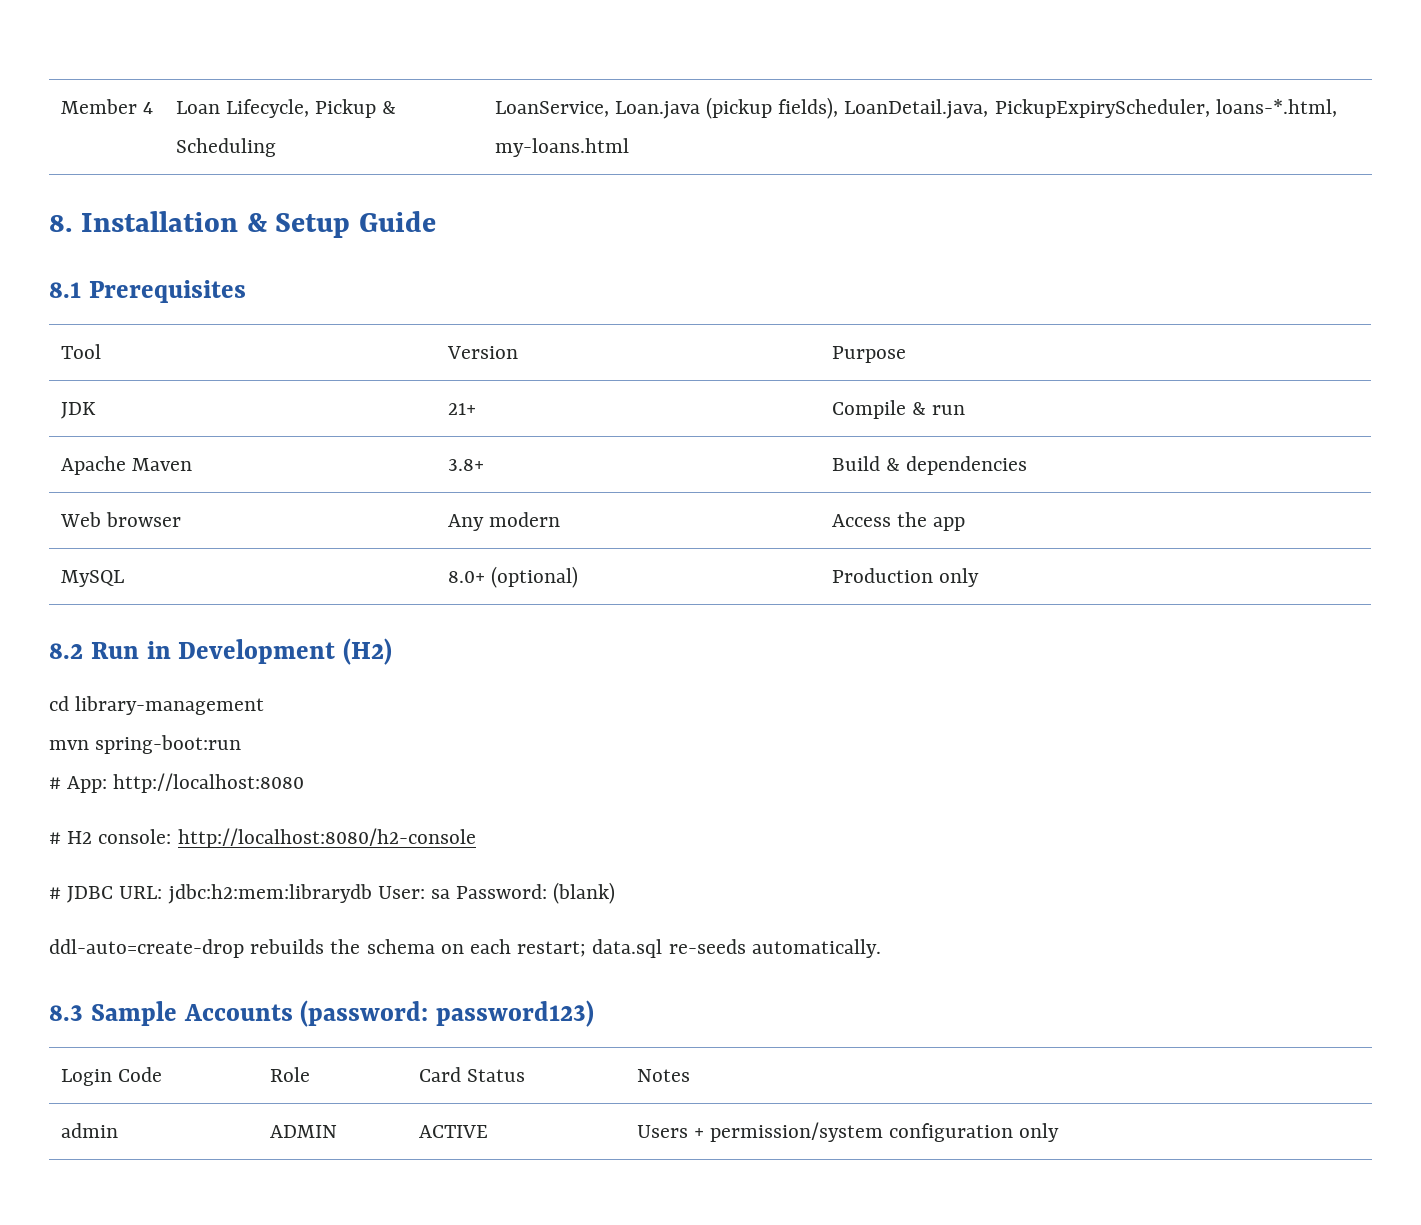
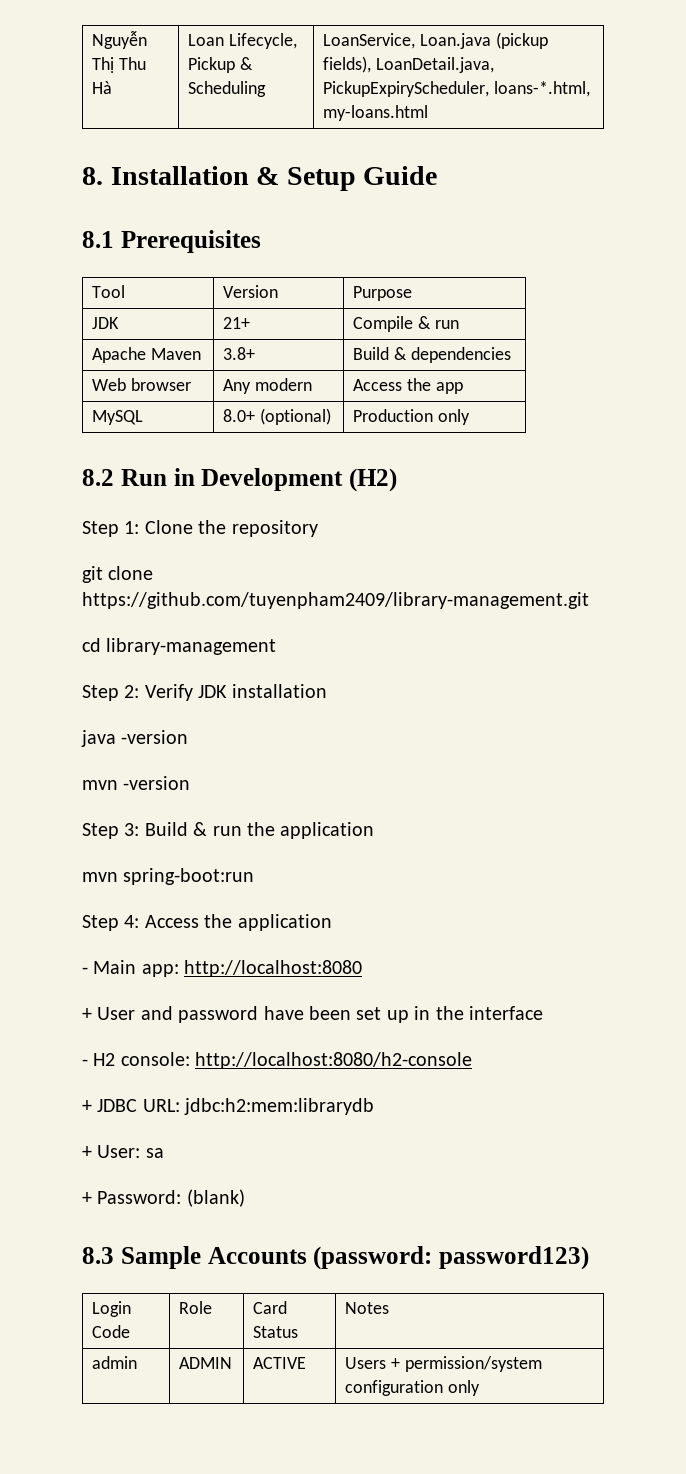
[60,99,153,114] Member 4 -> [92,31,148,49] [92,57,146,73] [92,81,113,94] Nguyễn Thị Thu Hà
[49,696,265,715] [49,735,242,754] [49,773,305,793] [49,832,61,844] cd library-management // mvn spring-boot:run // # App: http://localhost:8080 // # -> [82,520,318,537] [82,566,154,583] [82,592,589,609] [82,638,277,655] [82,684,327,701] [81,730,189,747] [82,776,191,790] [82,822,375,839] [82,868,255,885] [82,914,332,931] [82,960,363,977] [82,1006,543,1023] [82,1059,88,1066] Step 1: Clone the repository // git clone https://github.com/tuyenpham2409/library-management.git // cd library-management // Step 2: Verify JDK installation // java -version // mvn -version // Step 3: Build & run the application // mvn spring-boot:run // Step 4: Access the application // - Main app: http://localhost:8080 // + User and password have been set up in the interface // -
[49,887,61,899] # -> [82,1100,92,1112] +
(372, 894) none -> [82,1146,92,1158] // +
(451, 894) none -> [82,1192,92,1204] // +
[49,939,881,958] // ddl-auto=create-drop rebuilds the schema on each restart; data.sql re-seeds automatically. -> (245, 1198) none

